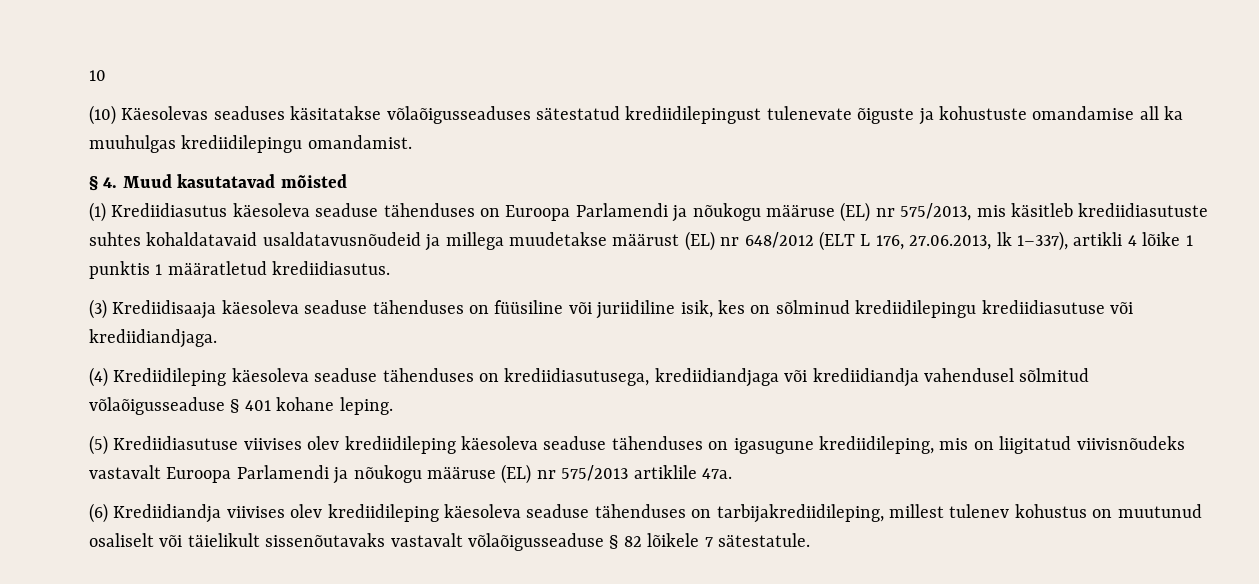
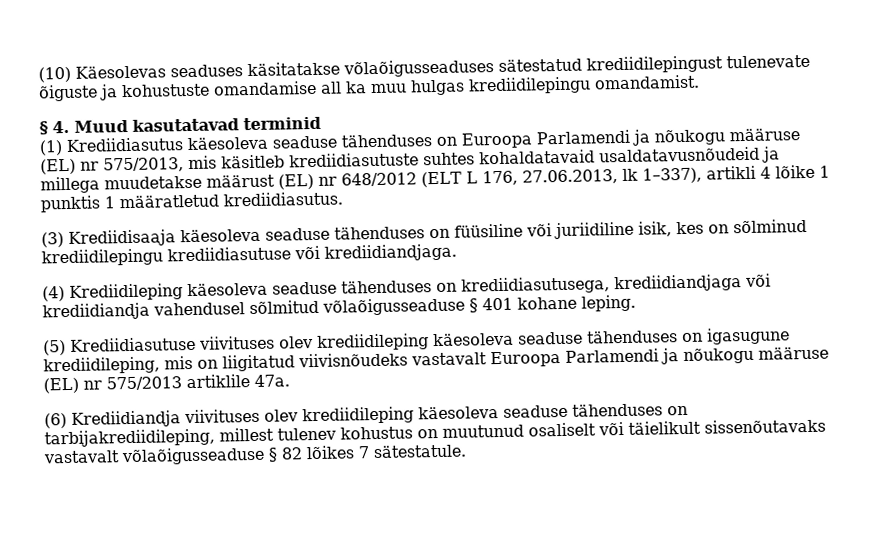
[89,70,106,81] 10 // -> (38, 74) none
[89,135,176,153] muuhulgas -> [370,79,465,96] muu hulgas
[280,174,347,188] mõisted -> [243,116,321,131] terminid
[243,438,302,450] viivises -> [199,335,275,350] viivituses
[226,506,285,518] viivises -> [184,408,260,424] viivituses
[647,533,700,547] lõikele -> [306,445,355,460] lõikes

